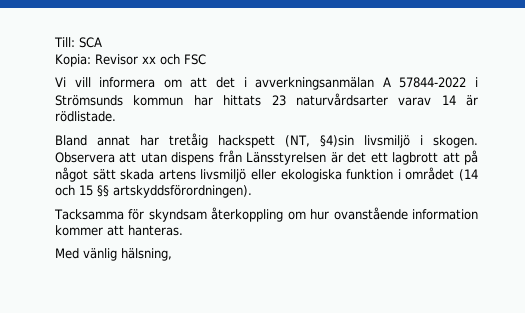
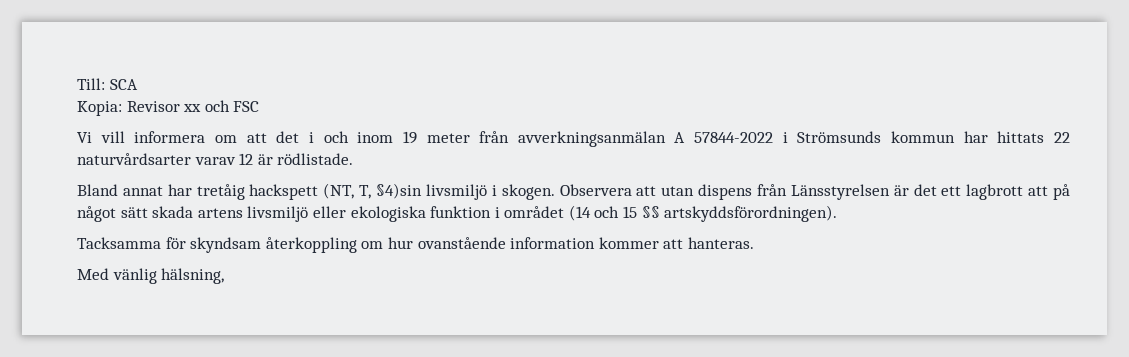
(247, 82) none -> [323,131,510,144] och inom 19 meter från
[271,95,286,106] 23 -> [1053,132,1070,143] 22
[441,95,456,105] 14 -> [239,153,254,165] 12
(310, 141) none -> [359,185,372,199] T,

